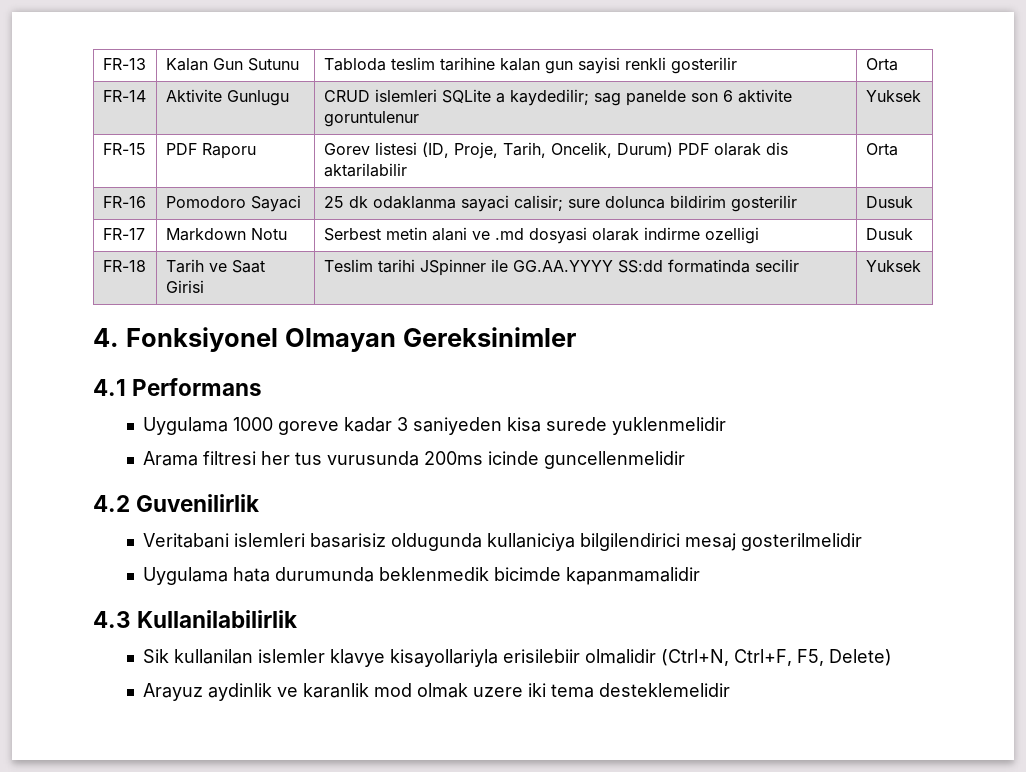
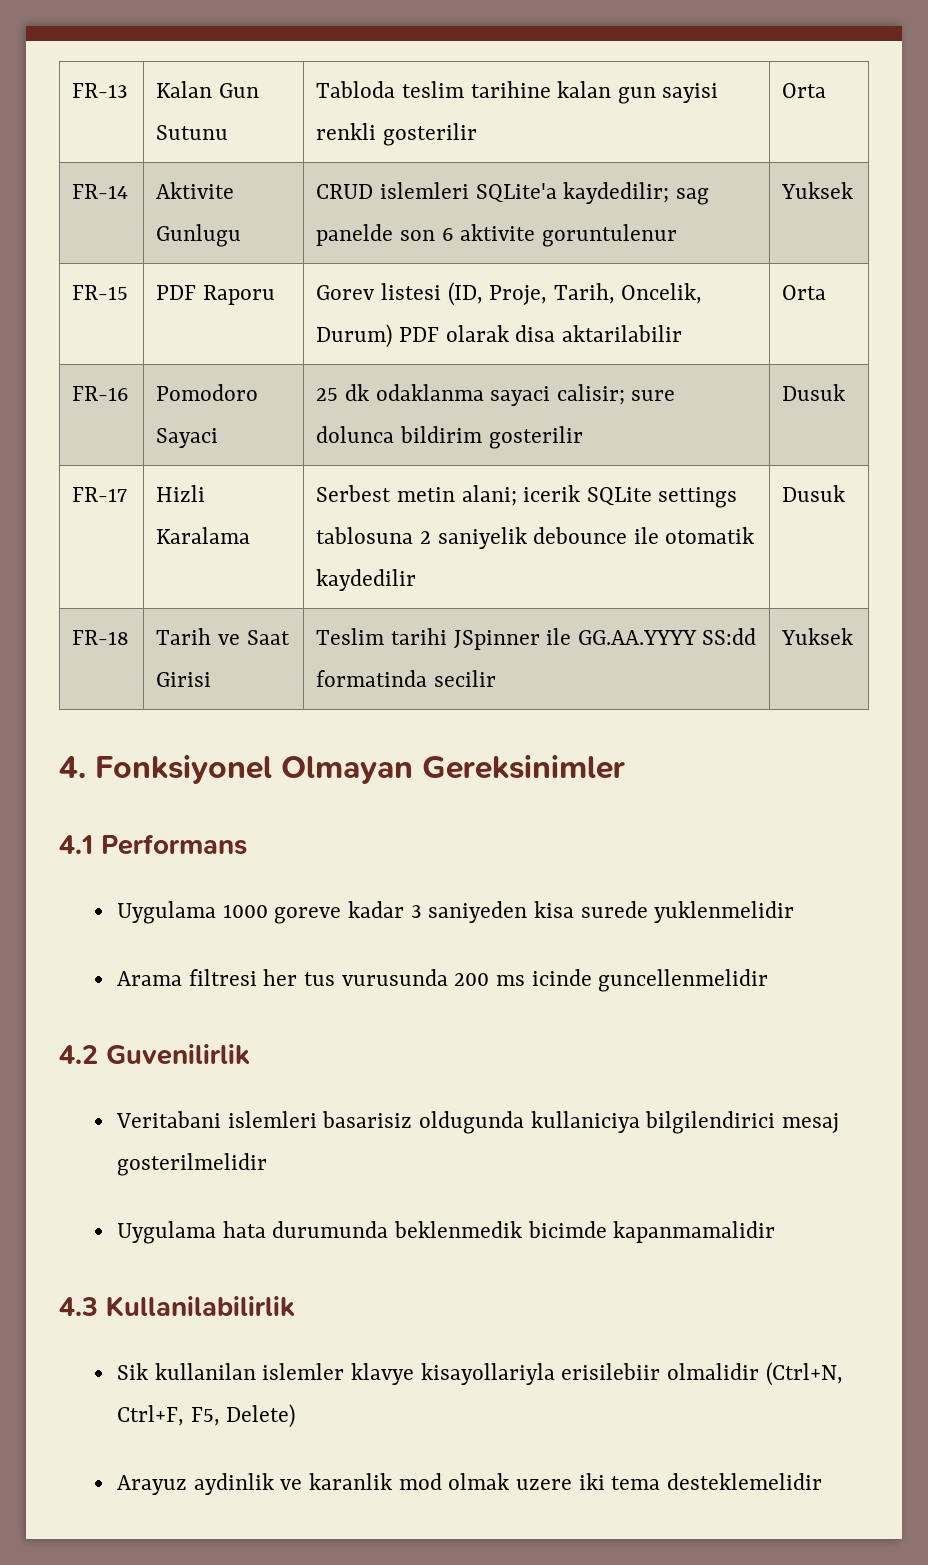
[441,89,505,103] SQLite a -> [475,183,557,203] SQLite'a
[765,142,788,155] dis -> [515,325,556,342] disa
[165,228,287,241] Markdown Notu -> [156,485,206,502] [156,527,251,544] Hizli Karalama
[431,227,759,244] alani ve .md dosyasi olarak indirme ozelligi -> [461,485,738,508] [316,527,755,549] [316,569,417,591] alani; icerik SQLite settings tablosuna 2 saniyelik debounce ile otomatik kaydedilir
[423,451,483,465] 200ms -> [454,973,525,986] 200 ms

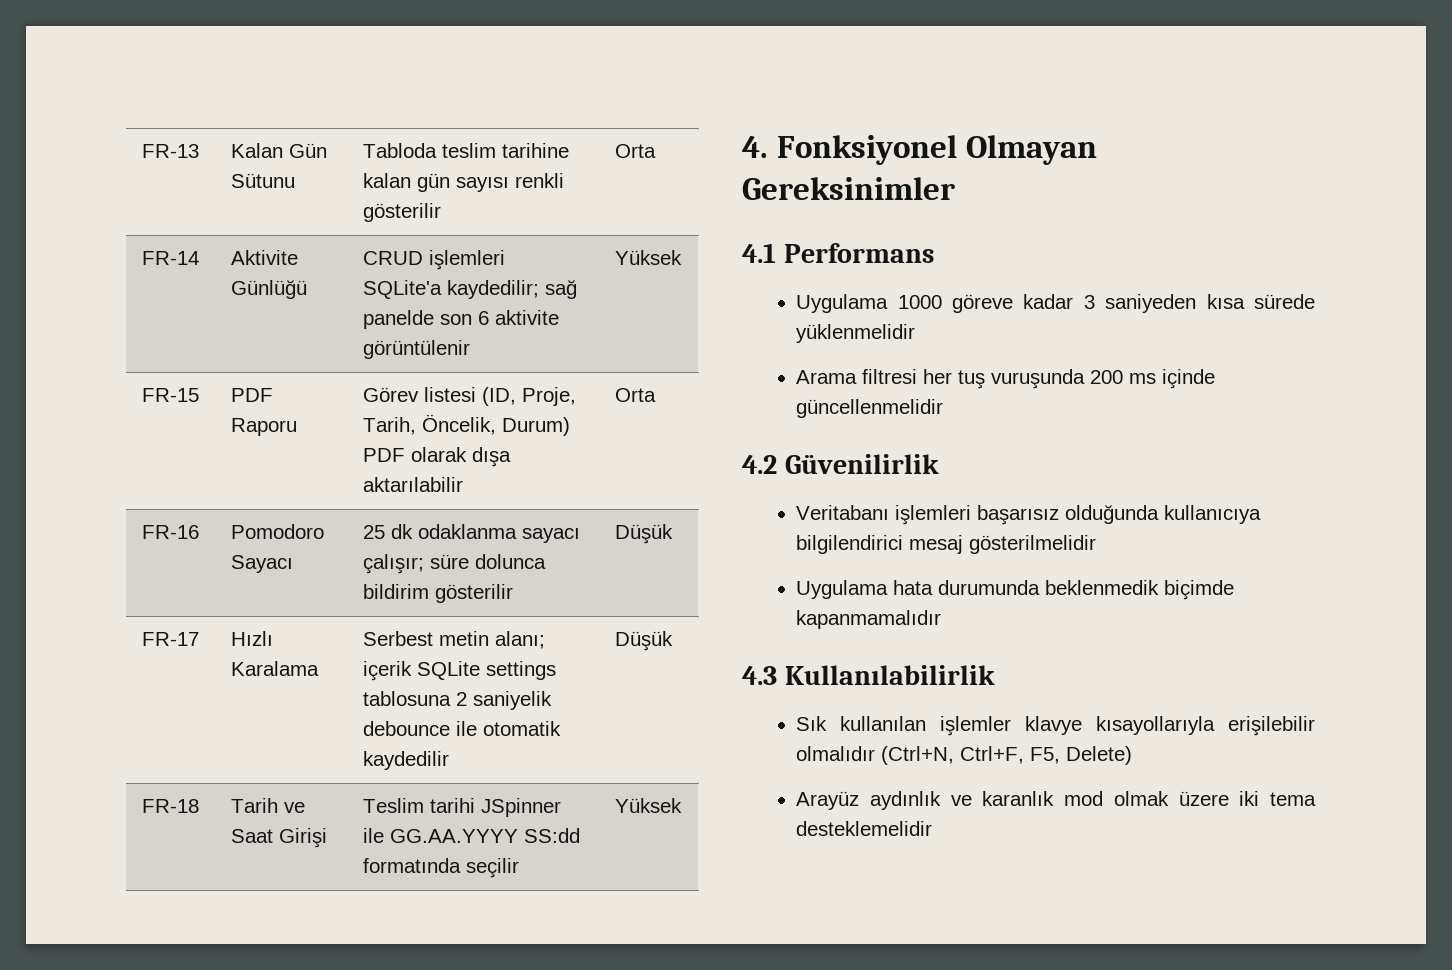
[218,83,259,98] [156,125,229,140] Gun Sutunu -> [288,143,327,158] [230,173,295,188] Gün Sütunu
[617,83,719,104] [316,123,477,146] gun sayisi renkli gosterilir -> [416,173,564,192] [362,203,441,222] gün sayısı renkli gösterilir
[156,224,242,247] Gunlugu -> [230,280,307,299] Günlüğü
[379,182,469,199] islemleri -> [428,250,505,270] işlemleri
[675,188,709,205] sag -> [544,280,577,299] sağ
[541,224,677,247] [781,182,854,199] goruntulenur | Yuksek -> [362,340,470,359] [614,250,682,265] görüntülenir | Yüksek
[316,285,376,300] Gorev -> [362,387,419,402] Görev
[621,283,703,304] Oncelik, -> [421,414,496,435] Öncelik,
[515,325,682,342] disa aktarilabilir -> [471,447,511,467] [362,477,463,492] dışa aktarılabilir
[156,428,219,448] Sayaci -> [230,555,293,573] Sayacı
[490,384,676,406] [316,426,583,449] [782,384,846,401] sayaci calisir; sure dolunca bildirim gosterilir | Dusuk -> [521,528,580,543] [362,554,546,574] [362,584,513,603] [614,524,673,544] sayacı çalışır; süre dolunca bildirim gösterilir | Düşük
[156,485,206,502] Hizli -> [230,631,273,646] Hızlı
[461,485,581,506] alani; icerik -> [494,631,545,649] [362,661,412,681] alanı; içerik
[782,485,846,502] Dusuk -> [614,631,673,651] Düşük
[156,672,212,687] Girisi -> [278,828,327,848] Girişi
[316,670,496,687] [781,628,854,645] formatinda secilir | Yuksek -> [362,858,519,878] [614,798,682,813] formatında seçilir | Yüksek
[274,907,342,924] goreve -> [952,294,1014,313] göreve
[533,901,795,923] kisa surede yuklenmelidir -> [1206,294,1315,309] [796,324,916,343] kısa sürede yüklenmelidir
[304,969,769,992] [59,1044,250,1065] [116,1111,640,1134] tus vurusunda 200 ms icinde guncellenmelidir // 4.2 Guvenilirlik // Veritabani islemleri basarisiz oldugunda kullaniciya -> [958,369,1216,389] [796,399,944,418] [742,454,939,474] [796,505,1262,525] tuş vuruşunda 200 ms içinde güncellenmelidir // 4.2 Güvenilirlik // Veritabanı işlemleri başarısız olduğunda kullanıcıya
[117,1153,268,1176] gosterilmelidir -> [969,535,1097,554] gösterilmelidir
[527,1221,776,1243] bicimde kapanmamalidir -> [1164,580,1235,600] [796,610,942,629] biçimde kapanmamalıdır
[106,1296,295,1317] [117,1363,759,1385] Kullanilabilirlik // Sik kullanilan islemler klavye kisayollariyla erisilebiir olmalidir -> [784,665,995,685] [796,716,1315,736] [796,746,876,761] Kullanılabilirlik // Sık kullanılan işlemler klavye kısayollarıyla erişilebilir olmalıdır
[117,1473,393,1495] Arayuz aydinlik ve karanlik -> [796,791,1055,810] Arayüz aydınlık ve karanlık
[515,1479,572,1490] uzere -> [1178,791,1229,806] üzere

